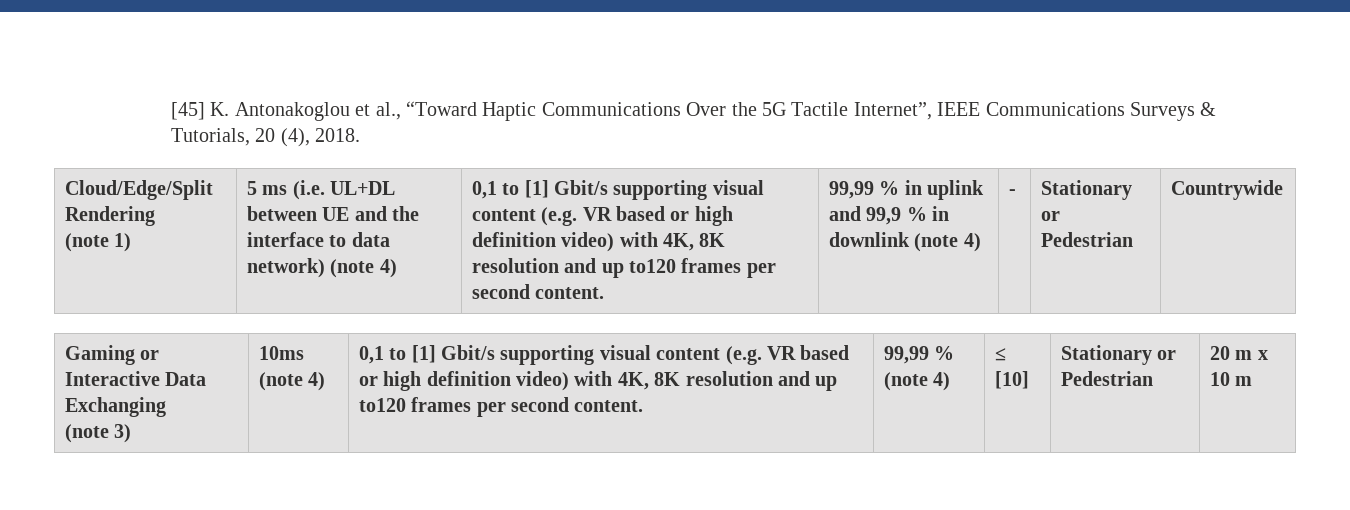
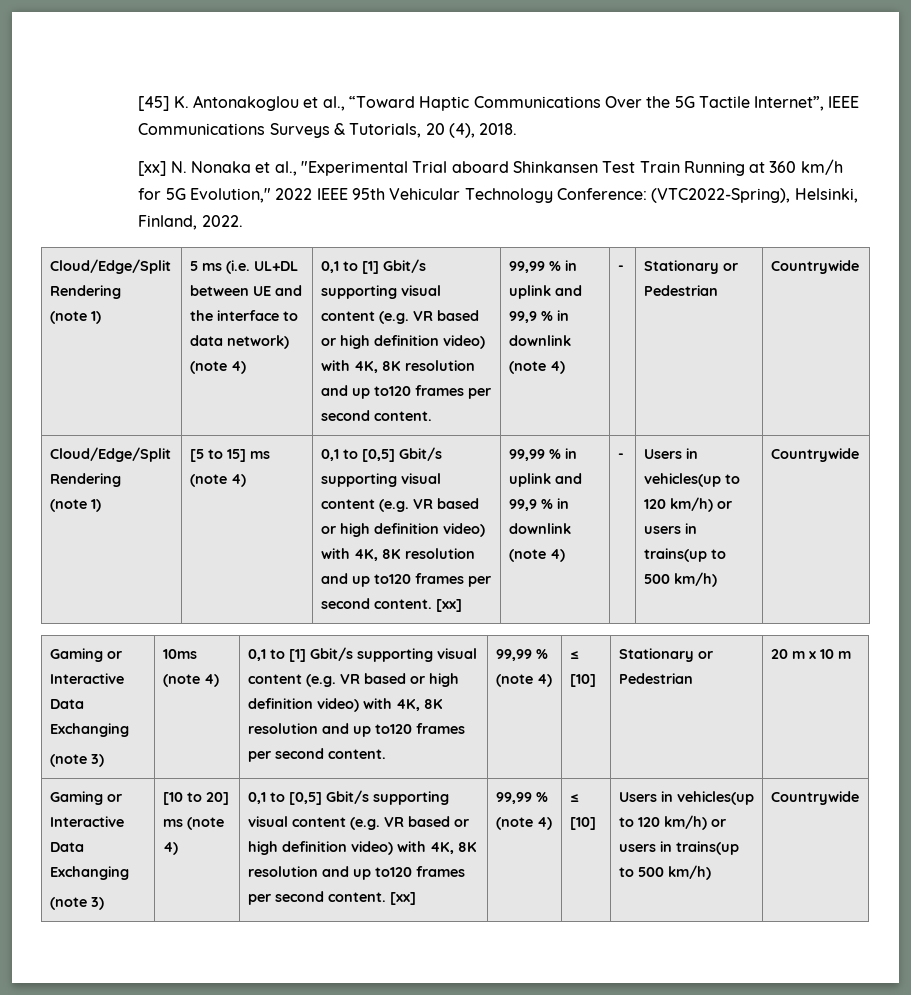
(361, 135) none -> [138,159,843,176] [138,188,858,203] [138,215,243,230] // [xx] N. Nonaka et al., "Experimental Trial aboard Shinkansen Test Train Running at 360 km/h for 5G Evolution," 2022 IEEE 95th Vehicular Technology Conference: (VTC2022-Spring), Helsinki, Finland, 2022.
(1283, 190) none -> [49,447,171,462] [49,473,121,487] [49,499,101,512] [189,449,270,462] [189,474,246,487] [320,447,442,462] [320,473,441,487] [320,498,479,512] [320,523,485,537] [320,548,475,561] [320,573,491,587] [320,598,462,612] [508,448,577,461] [508,473,582,487] [508,498,569,511] [508,523,571,534] [508,549,565,562] [617,453,624,459] [643,448,698,459] [643,473,740,487] [643,497,732,512] [643,523,697,534] [643,548,726,562] [643,572,717,587] [770,448,859,462] // Cloud/Edge/Split Rendering // (note 1) | [5 to 15] ms (note 4) | 0,1 to [0,5] Gbit/s supporting visual content (e.g. VR based or high definition video) with 4K, 8K resolution and up to120 frames per second content. [xx] | 99,99 % in uplink and 99,9 % in downlink (note 4) | - | Users in vehicles(up to 120 km/h) or users in trains(up to 500 km/h) | Countrywide
(1253, 381) none -> [49,791,122,805] [49,816,124,827] [49,842,84,852] [49,866,129,880] [49,897,104,910] [162,792,229,805] [162,817,224,830] [162,842,178,855] [247,790,449,805] [247,816,469,830] [247,841,477,855] [247,866,465,880] [247,891,416,905] [495,792,548,804] [495,817,552,830] [569,794,579,802] [569,817,596,830] [618,791,754,805] [618,815,726,830] [618,841,739,855] [618,865,711,880] [770,791,859,805] // Gaming or Interactive Data Exchanging // (note 3) | [10 to 20] ms (note 4) | 0,1 to [0,5] Gbit/s supporting visual content (e.g. VR based or high definition video) with 4K, 8K resolution and up to120 frames per second content. [xx] | 99,99 % (note 4) | ≤ [10] | Users in vehicles(up to 120 km/h) or users in trains(up to 500 km/h) | Countrywide

